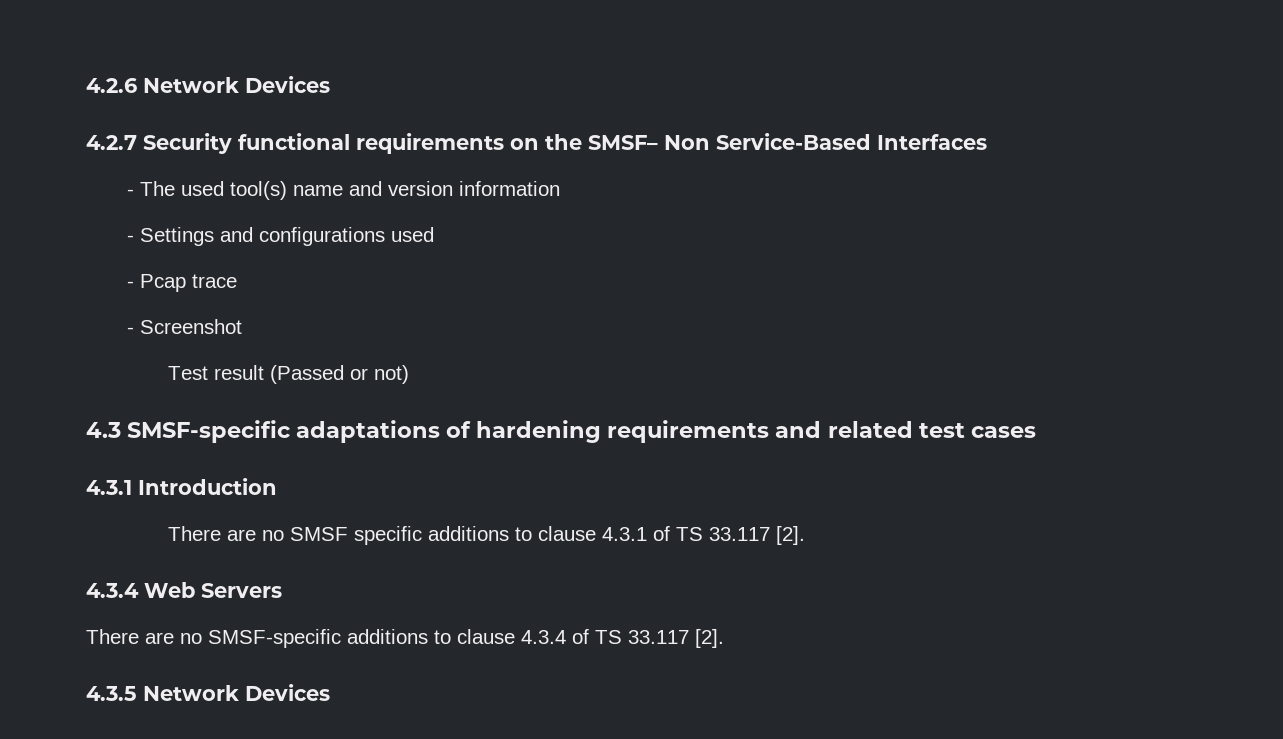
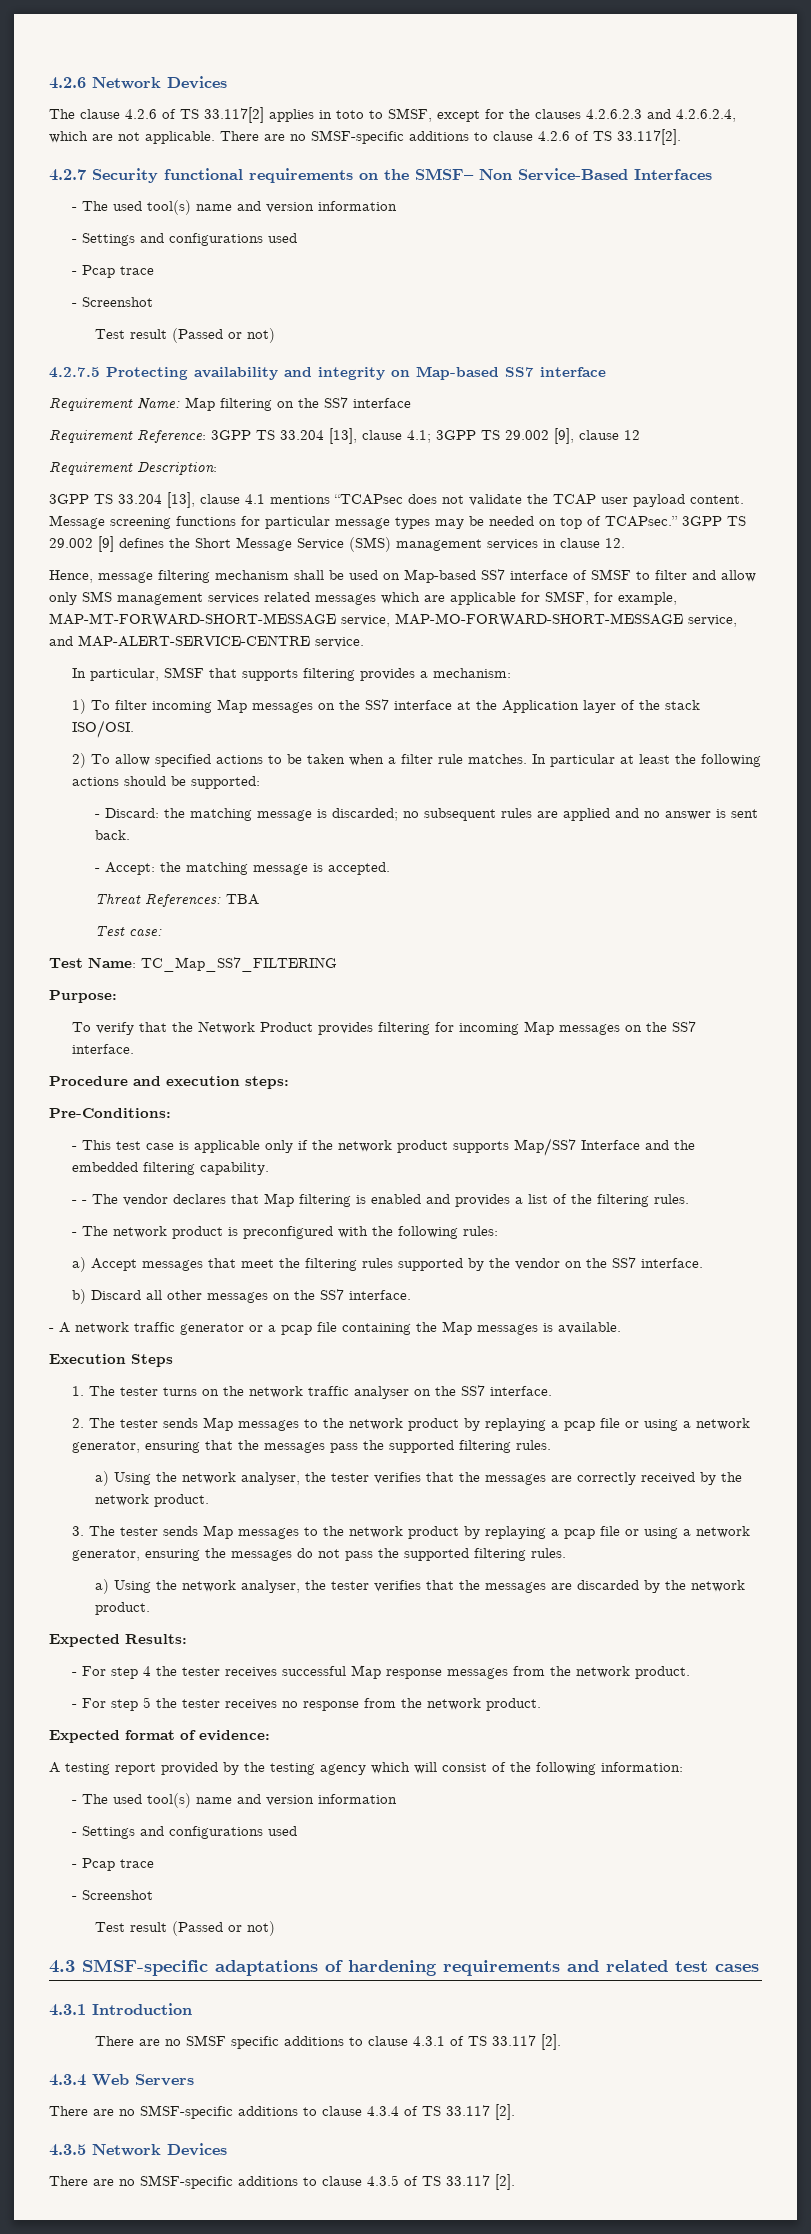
(330, 84) none -> [49,107,736,123] [49,129,681,145] // The clause 4.2.6 of TS 33.117[2] applies in toto to SMSF, except for the clauses 4.2.6.2.3 and 4.2.6.2.4, which are not applicable. There are no SMSF-specific additions to clause 4.2.6 of TS 33.117[2].
(409, 374) none -> [49,366,606,380] [49,397,411,411] [49,428,640,444] [49,462,217,475] [49,492,744,508] [49,515,746,529] [49,536,625,552] [49,569,756,583] [49,591,677,605] [49,613,737,627] [49,635,364,648] [71,667,511,681] [71,699,700,714] [71,720,134,738] [71,753,761,768] [71,776,260,789] [94,808,758,821] [94,830,130,840] [94,862,390,875] [94,893,259,907] [94,926,162,936] [49,957,337,972] [49,990,117,1003] [71,1021,696,1035] [71,1044,134,1054] [49,1076,289,1089] [49,1108,171,1118] [71,1138,695,1156] [71,1162,269,1175] [71,1193,689,1207] [71,1226,498,1239] [71,1257,703,1272] [71,1289,411,1304] [49,1321,621,1335] [49,1354,173,1367] [71,1385,552,1399] [71,1417,750,1431] [71,1440,551,1453] [94,1471,742,1486] [94,1494,209,1507] [71,1525,750,1539] [71,1548,566,1561] [94,1579,745,1594] [94,1602,150,1615] [49,1634,187,1647] [71,1665,690,1679] [71,1697,541,1711] [49,1730,270,1743] [49,1762,683,1775] [71,1793,397,1808] [71,1826,297,1839] [71,1858,154,1871] [71,1890,153,1900] [94,1921,275,1936] // 4.2.7.5 Protecting availability and integrity on Map-based SS7 interface // Requirement Name: Map filtering on the SS7 interface // Requirement Reference: 3GPP TS 33.204 [13], clause 4.1; 3GPP TS 29.002 [9], clause 12 // Requirement Description: // 3GPP TS 33.204 [13], clause 4.1 mentions “TCAPsec does not validate the TCAP user payload content. Message screening functions for particular message types may be needed on top of TCAPsec.” 3GPP TS 29.002 [9] defines the Short Message Service (SMS) management services in clause 12. // Hence, message filtering mechanism shall be used on Map-based SS7 interface of SMSF to filter and allow only SMS management services related messages which are applicable for SMSF, for example, MAP-MT-FORWARD-SHORT-MESSAGE service, MAP-MO-FORWARD-SHORT-MESSAGE service, and MAP-ALERT-SERVICE-CENTRE service. // In particular, SMSF that supports filtering provides a mechanism: // 1) To filter incoming Map messages on the SS7 interface at the Application layer of the stack ISO/OSI. // 2) To allow specified actions to be taken when a filter rule matches. In particular at least the following actions should be supported: // - Discard: the matching message is discarded; no subsequent rules are applied and no answer is sent back. // - Accept: the matching message is accepted. // Threat References: TBA // Test case: // Test Name: TC_Map_SS7_FILTERING // Purpose: // To verify that the Network Product provides filtering for incoming Map messages on the SS7 interface. // Procedure and execution steps: // Pre-Conditions: // - This test case is applicable only if the network product supports Map/SS7 Interface and the embedded filtering capability. // - - The vendor declares that Map filtering is enabled and provides a list of the filtering rules. // - The network product is preconfigured with the following rules: // a) Accept messages that meet the filtering rules supported by the vendor on the SS7 interface. // b) Discard all other messages on the SS7 interface. // - A network traffic generator or a pcap file containing the Map messages is available. // Execution Steps // 1. The tester turns on the network traffic analyser on the SS7 interface. // 2. The tester sends Map messages to the network product by replaying a pcap file or using a network generator, ensuring that the messages pass the supported filtering rules. // a) Using the network analyser, the tester verifies that the messages are correctly received by the network product. // 3. The tester sends Map messages to the network product by replaying a pcap file or using a network generator, ensuring the messages do not pass the supported filtering rules. // a) Using the network analyser, the tester verifies that the messages are discarded by the network product. // Expected Results: // - For step 4 the tester receives successful Map response messages from the network product. // - For step 5 the tester receives no response from the network product. // Expected format of evidence: // A testing report provided by the testing agency which will consist of the following information: // - The used tool(s) name and version information // - Settings and configurations used // - Pcap trace // - Screenshot // Test result (Passed or not)
(330, 692) none -> [49,2174,515,2190] // There are no SMSF-specific additions to clause 4.3.5 of TS 33.117 [2].

